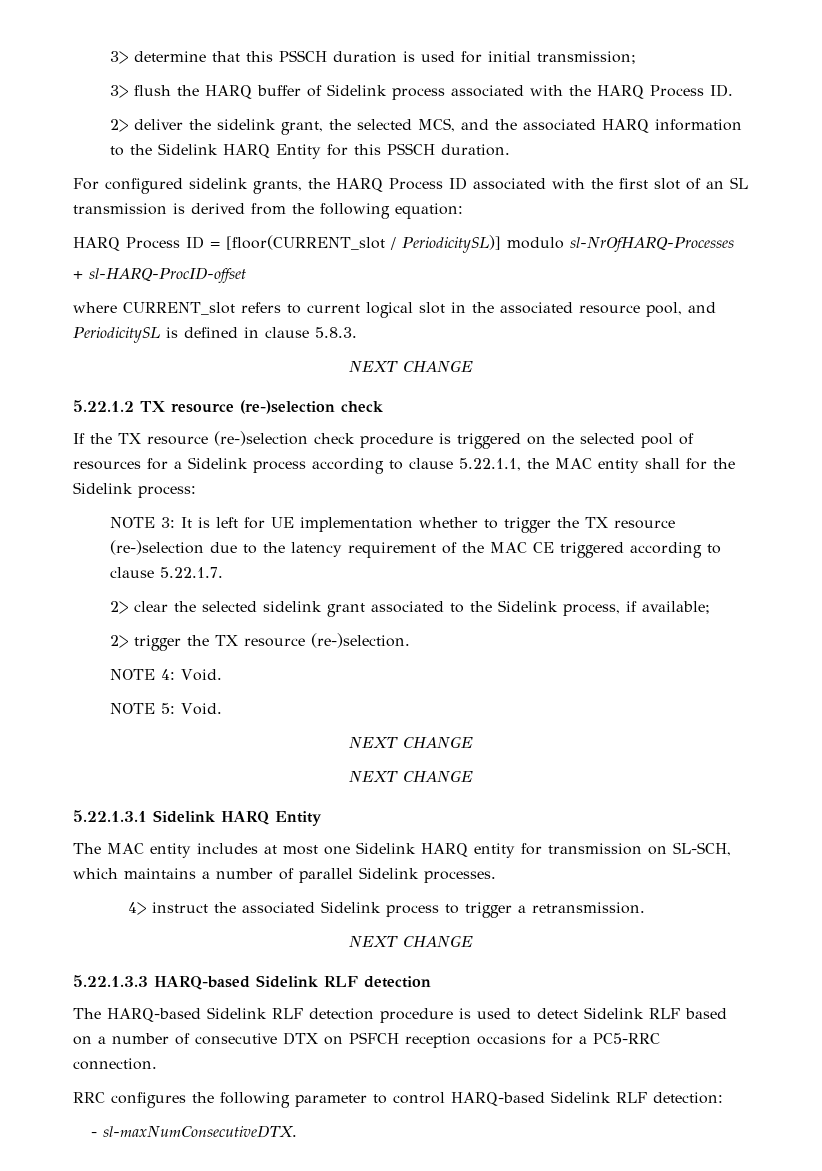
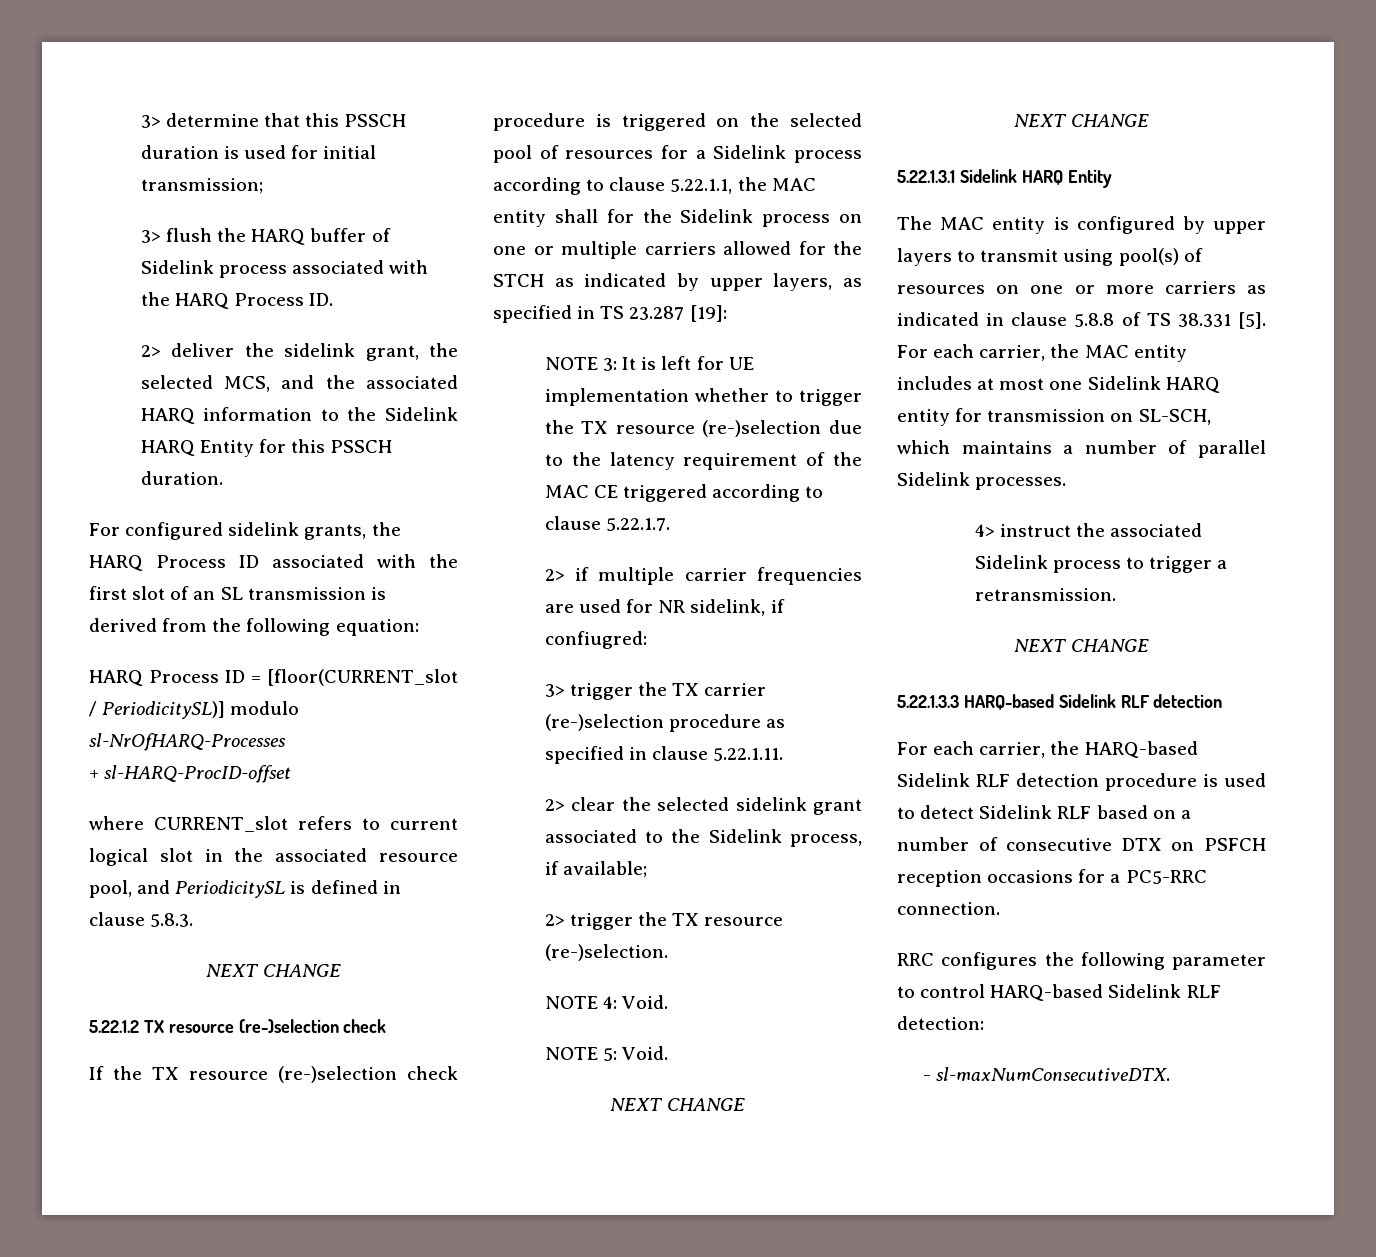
[138,486,196,498] process: -> [762,214,862,227] [493,241,862,259] [493,273,862,291] [493,305,727,323] process on one or multiple carriers allowed for the STCH as indicated by upper layers, as specified in TS 23.287 [19]:
(223, 572) none -> [544,567,862,585] [544,599,785,616] [544,631,647,649] [544,682,767,700] [544,714,786,732] [544,746,784,764] // 2> if multiple carrier frequencies are used for NR sidelink, if confiugred: // 3> trigger the TX carrier (re-)selection procedure as specified in clause 5.22.1.11.
(191, 850) none -> [1053,216,1266,234] [897,248,1203,266] [897,281,1266,294] [897,312,1266,329] [897,344,1187,362] is configured by upper layers to transmit using pool(s) of resources on one or more carriers as indicated in clause 5.8.8 of TS 38.331 [5]. For each carrier, the MAC entity
[73,1008,101,1019] The -> [897,741,1080,758] For each carrier, the

